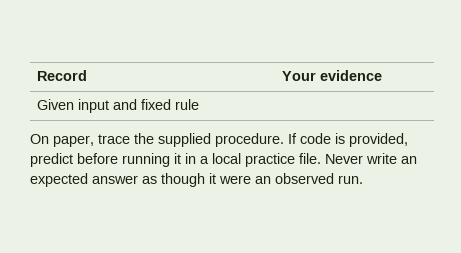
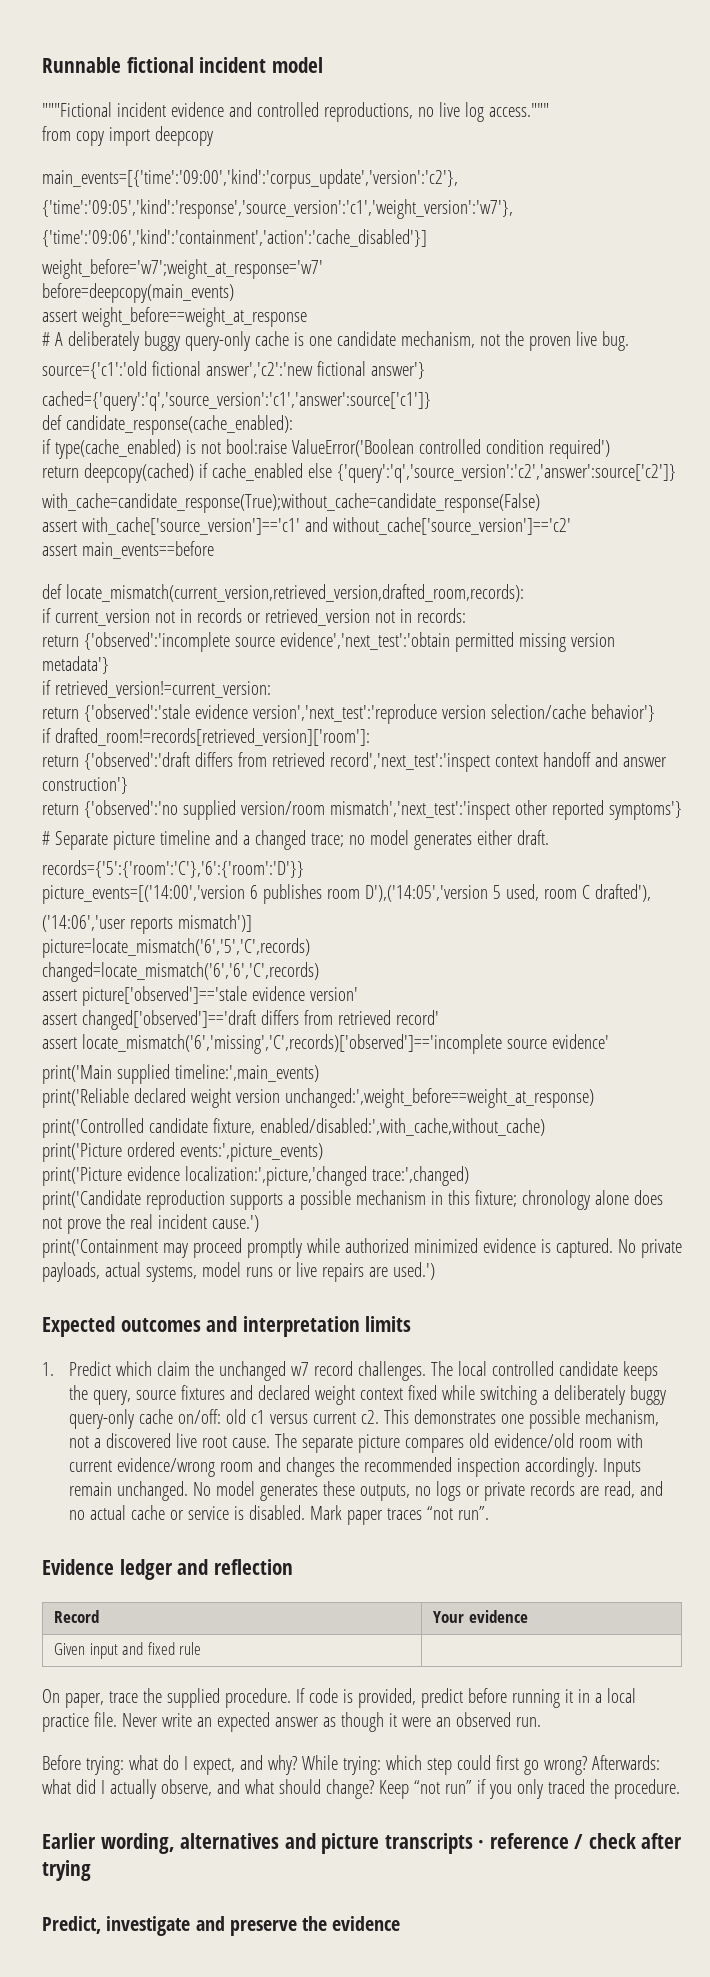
(36, 75) none -> [42,57,323,73] [42,102,549,122] [42,126,213,146] [42,169,458,189] [42,199,513,219] [42,229,427,247] [42,259,323,279] [42,283,234,303] [42,307,307,327] [42,331,629,351] [42,361,425,379] [42,391,431,411] [42,415,293,435] [42,439,610,459] [42,463,676,483] [42,493,540,513] [42,517,571,535] [42,541,214,559] [42,584,524,602] [42,608,466,626] [42,632,615,652] [42,656,109,674] [42,680,271,698] [42,704,655,724] [42,728,370,746] [42,752,667,772] [42,777,128,794] [42,800,682,820] [42,830,549,850] [42,860,304,878] [42,884,651,904] [42,914,252,934] [42,938,310,958] [42,962,319,982] [42,986,358,1006] [42,1010,439,1030] [42,1034,609,1054] [42,1064,319,1084] [42,1088,594,1108] [42,1118,545,1138] [42,1142,323,1162] [42,1166,469,1186] [42,1190,663,1210] [42,1214,259,1234] [42,1238,682,1258] [42,1262,435,1282] [42,1316,412,1337] [42,1361,659,1381] [69,1385,667,1405] [69,1409,660,1429] [69,1433,644,1453] [69,1457,642,1477] [69,1481,664,1501] [69,1505,490,1525] [42,1559,293,1580] Runnable fictional incident model // """Fictional incident evidence and controlled reproductions, no live log access.""" // from copy import deepcopy // main_events=[{'time':'09:00','kind':'corpus_update','version':'c2'}, // {'time':'09:05','kind':'response','source_version':'c1','weight_version':'w7'}, // {'time':'09:06','kind':'containment','action':'cache_disabled'}] // weight_before='w7';weight_at_response='w7' // before=deepcopy(main_events) // assert weight_before==weight_at_response // # A deliberately buggy query-only cache is one candidate mechanism, not the proven live bug. // source={'c1':'old fictional answer','c2':'new fictional answer'} // cached={'query':'q','source_version':'c1','answer':source['c1']} // def candidate_response(cache_enabled): // if type(cache_enabled) is not bool:raise ValueError('Boolean controlled condition required') // return deepcopy(cached) if cache_enabled else {'query':'q','source_version':'c2','answer':source['c2']} // with_cache=candidate_response(True);without_cache=candidate_response(False) // assert with_cache['source_version']=='c1' and without_cache['source_version']=='c2' // assert main_events==before // def locate_mismatch(current_version,retrieved_version,drafted_room,records): // if current_version not in records or retrieved_version not in records: // return {'observed':'incomplete source evidence','next_test':'obtain permitted missing version metadata'} // if retrieved_version!=current_version: // return {'observed':'stale evidence version','next_test':'reproduce version selection/cache behavior'} // if drafted_room!=records[retrieved_version]['room']: // return {'observed':'draft differs from retrieved record','next_test':'inspect context handoff and answer construction'} // return {'observed':'no supplied version/room mismatch','next_test':'inspect other reported symptoms'} // # Separate picture timeline and a changed trace; no model generates either draft. // records={'5':{'room':'C'},'6':{'room':'D'}} // picture_events=[('14:00','version 6 publishes room D'),('14:05','version 5 used, room C drafted'), // ('14:06','user reports mismatch')] // picture=locate_mismatch('6','5','C',records) // changed=locate_mismatch('6','6','C',records) // assert picture['observed']=='stale evidence version' // assert changed['observed']=='draft differs from retrieved record' // assert locate_mismatch('6','missing','C',records)['observed']=='incomplete source evidence' // print('Main supplied timeline:',main_events) // print('Reliable declared weight version unchanged:',weight_before==weight_at_response) // print('Controlled candidate fixture, enabled/disabled:',with_cache,without_cache) // print('Picture ordered events:',picture_events) // print('Picture evidence localization:',picture,'changed trace:',changed) // print('Candidate reproduction supports a possible mechanism in this fixture; chronology alone does not prove the real incident cause.') // print('Containment may proceed promptly while authorized minimized evidence is captured. No private payloads, actual systems, model runs or live repairs are used.') // Expected outcomes and interpretation limits // 1. Predict which claim the unchanged w7 record challenges. The local controlled candidate keeps the query, source fixtures and declared weight context fixed while switching a deliberately buggy query-only cache on/off: old c1 versus current c2. This demonstrates one possible mechanism, not a discovered live root cause. The separate picture compares old evidence/old room with current evidence/wrong room and changes the recommended inspection accordingly. Inputs remain unchanged. No model generates these outputs, no logs or private records are read, and no actual cache or service is disabled. Mark paper traces “not run”. // Evidence ledger and reflection //
(363, 179) none -> [42,1755,660,1775] [42,1779,680,1799] [42,1833,683,1854] [42,1860,91,1881] [42,1916,401,1936] // Before trying: what do I expect, and why? While trying: which step could first go wrong? Afterwards: what did I actually observe, and what should change? Keep “not run” if you only traced the procedure. // Earlier wording, alternatives and picture transcripts · reference / check after trying // Predict, investigate and preserve the evidence

